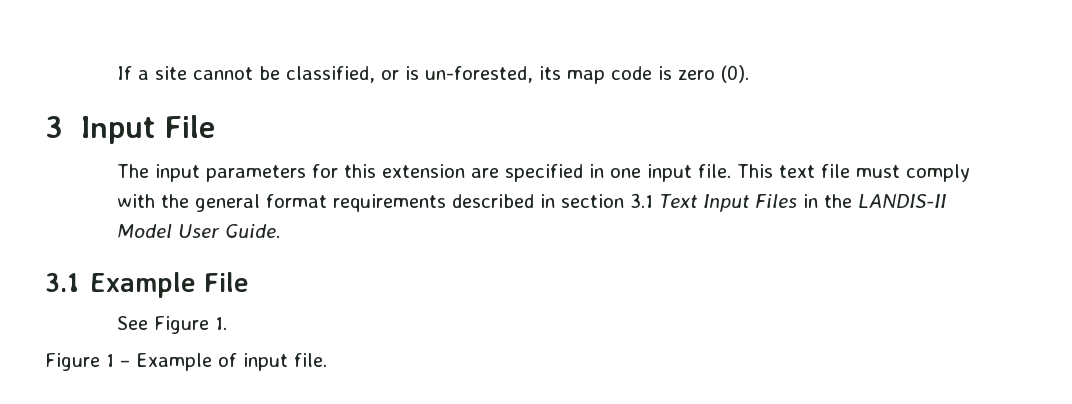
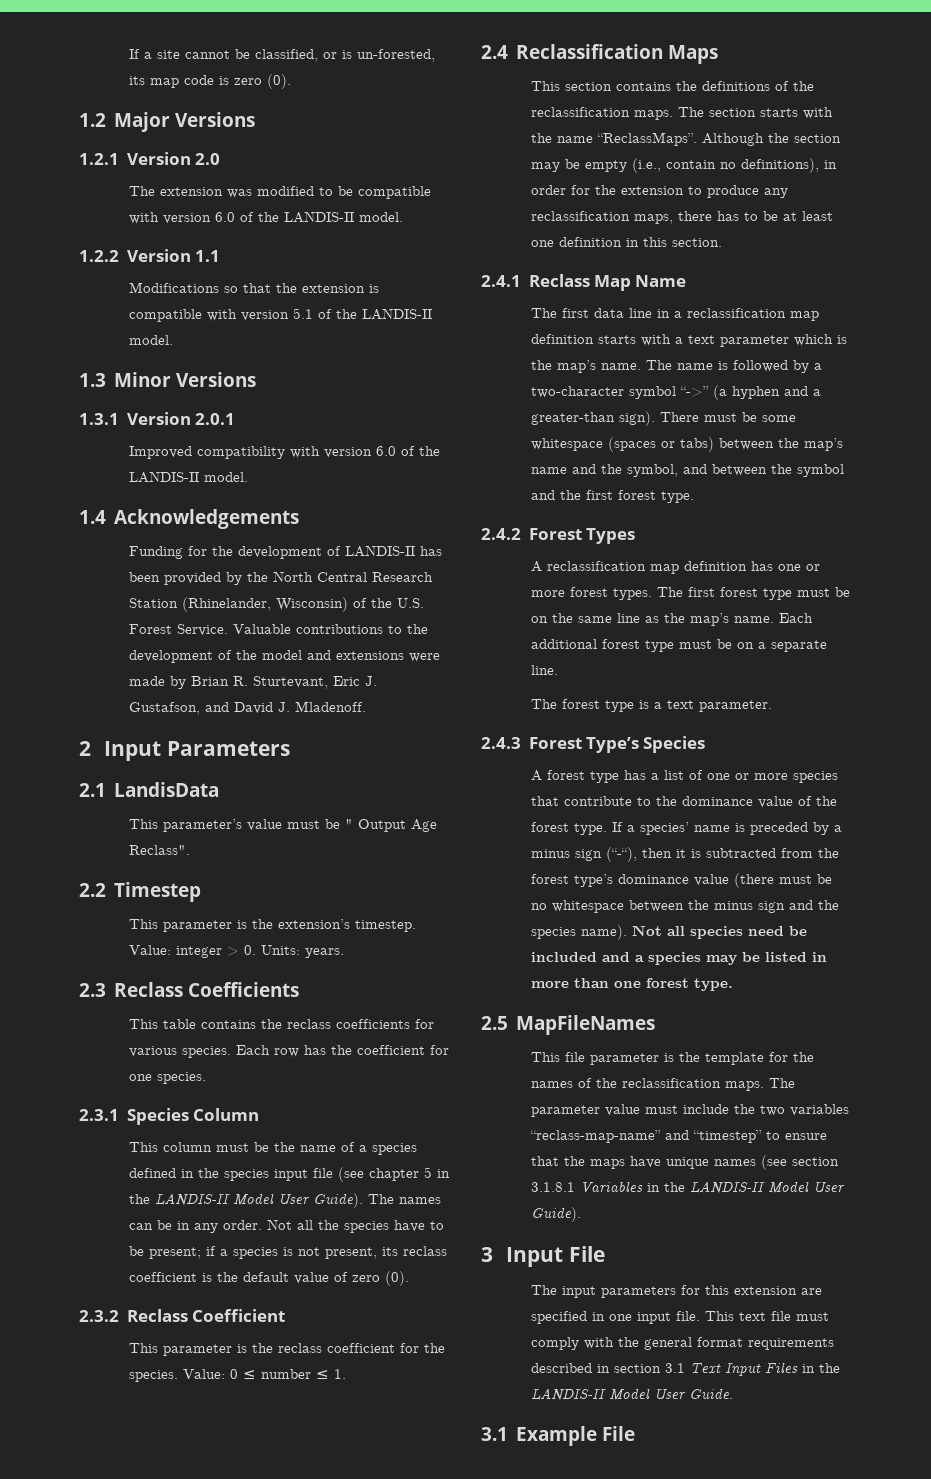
(749, 74) none -> [79,112,255,132] [79,152,220,165] [129,186,432,199] [129,211,404,224] [79,249,220,262] [129,282,380,293] [129,308,433,322] [129,335,174,345] [79,372,256,387] [79,412,235,425] [129,446,441,459] [129,471,249,483] [79,509,299,529] [129,545,443,559] [129,571,434,585] [129,597,425,612] [129,624,429,636] [129,650,441,663] [129,676,378,689] [129,701,367,715] [79,741,290,761] [79,782,219,797] [129,819,438,832] [129,845,191,855] [79,882,201,902] [129,919,417,932] [129,945,345,958] [79,982,299,997] [129,1019,435,1029] [129,1045,450,1058] [129,1072,207,1084] [79,1108,259,1125] [129,1142,418,1155] [129,1167,451,1182] [129,1193,442,1208] [129,1219,445,1233] [129,1246,448,1259] [129,1271,410,1286] [79,1309,285,1322] [129,1343,446,1356] [129,1369,347,1382] [481,44,718,64] [531,81,815,91] [531,107,834,120] [531,132,842,146] [531,158,838,173] [531,185,789,198] [531,211,834,224] [531,237,723,247] [481,274,687,291] [531,308,820,321] [531,334,848,347] [531,360,823,373] [531,385,822,400] [531,411,797,426] [531,437,844,452] [531,464,845,477] [531,490,695,503] [481,528,635,544] [531,561,821,574] [531,587,851,600] [531,613,814,626] [531,639,828,652] [531,665,559,675] [531,699,773,712] [481,736,706,753] [531,770,839,783] [531,796,838,808] [531,822,843,835] [531,847,840,862] [531,873,833,888] [531,900,840,913] [531,925,808,940] [531,952,828,965] [531,978,734,991] [481,1015,655,1035] [531,1052,815,1065] [531,1078,796,1091] [531,1104,850,1117] [530,1130,828,1143] [531,1155,840,1170] [531,1181,846,1194] [531,1207,582,1222] // 1.2 Major Versions // 1.2.1 Version 2.0 // The extension was modified to be compatible with version 6.0 of the LANDIS-II model. // 1.2.2 Version 1.1 // Modifications so that the extension is compatible with version 5.1 of the LANDIS-II model. // 1.3 Minor Versions // 1.3.1 Version 2.0.1 // Improved compatibility with version 6.0 of the LANDIS-II model. // 1.4 Acknowledgements // Funding for the development of LANDIS-II has been provided by the North Central Research Station (Rhinelander, Wisconsin) of the U.S. Forest Service. Valuable contributions to the development of the model and extensions were made by Brian R. Sturtevant, Eric J. Gustafson, and David J. Mladenoff. // 2 Input Parameters // 2.1 LandisData // This parameter’s value must be " Output Age Reclass". // 2.2 Timestep // This parameter is the extension’s timestep. Value: integer > 0. Units: years. // 2.3 Reclass Coefficients // This table contains the reclass coefficients for various species. Each row has the coefficient for one species. // 2.3.1 Species Column // This column must be the name of a species defined in the species input file (see chapter 5 in the LANDIS-II Model User Guide). The names can be in any order. Not all the species have to be present; if a species is not present, its reclass coefficient is the default value of zero (0). // 2.3.2 Reclass Coefficient // This parameter is the reclass coefficient for the species. Value: 0 ≤ number ≤ 1. // 2.4 Reclassification Maps // This section contains the definitions of the reclassification maps. The section starts with the name “ReclassMaps”. Although the section may be empty (i.e., contain no definitions), in order for the extension to produce any reclassification maps, there has to be at least one definition in this section. // 2.4.1 Reclass Map Name // The first data line in a reclassification map definition starts with a text parameter which is the map’s name. The name is followed by a two-character symbol “->” (a hyphen and a greater-than sign). There must be some whitespace (spaces or tabs) between the map’s name and the symbol, and between the symbol and the first forest type. // 2.4.2 Forest Types // A reclassification map definition has one or more forest types. The first forest type must be on the same line as the map’s name. Each additional forest type must be on a separate line. // The forest type is a text parameter. // 2.4.3 Forest Type’s Species // A forest type has a list of one or more species that contribute to the dominance value of the forest type. If a species’ name is preceded by a minus sign (“-“), then it is subtracted from the forest type’s dominance value (there must be no whitespace between the minus sign and the species name). Not all species need be included and a species may be listed in more than one forest type. // 2.5 MapFileNames // This file parameter is the template for the names of the reclassification maps. The parameter value must include the two variables “reclass-map-name” and “timestep” to ensure that the maps have unique names (see section 3.1.8.1 Variables in the LANDIS-II Model User Guide).
[116,316,227,334] [45,353,327,371] // See Figure 1. // Figure 1 – Example of input file. -> (635, 1433) none

